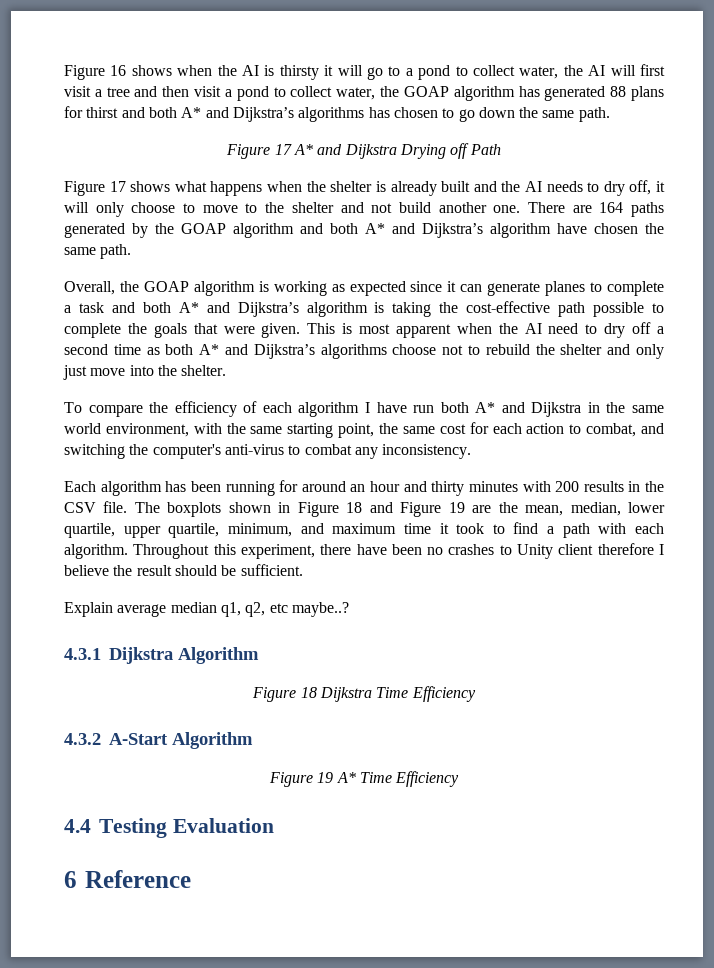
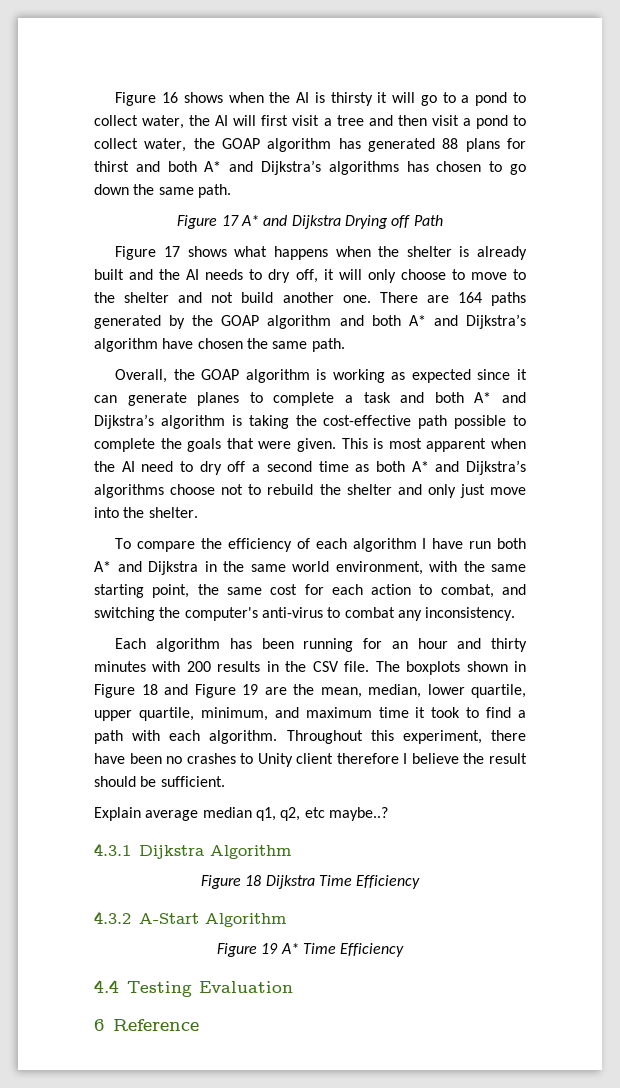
[301,481,346,492] around -> (383, 643) none

